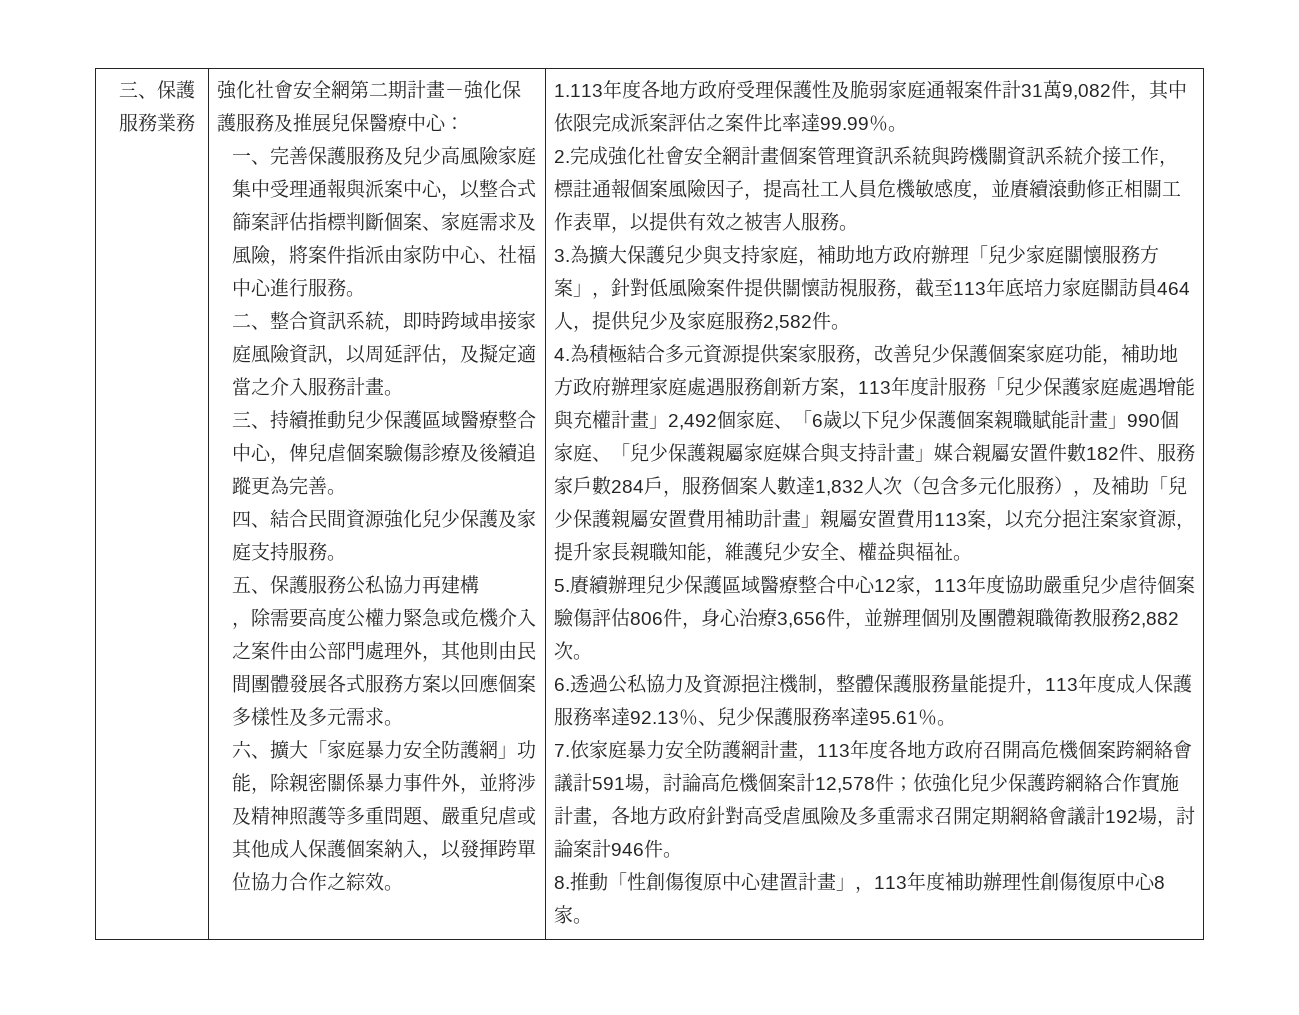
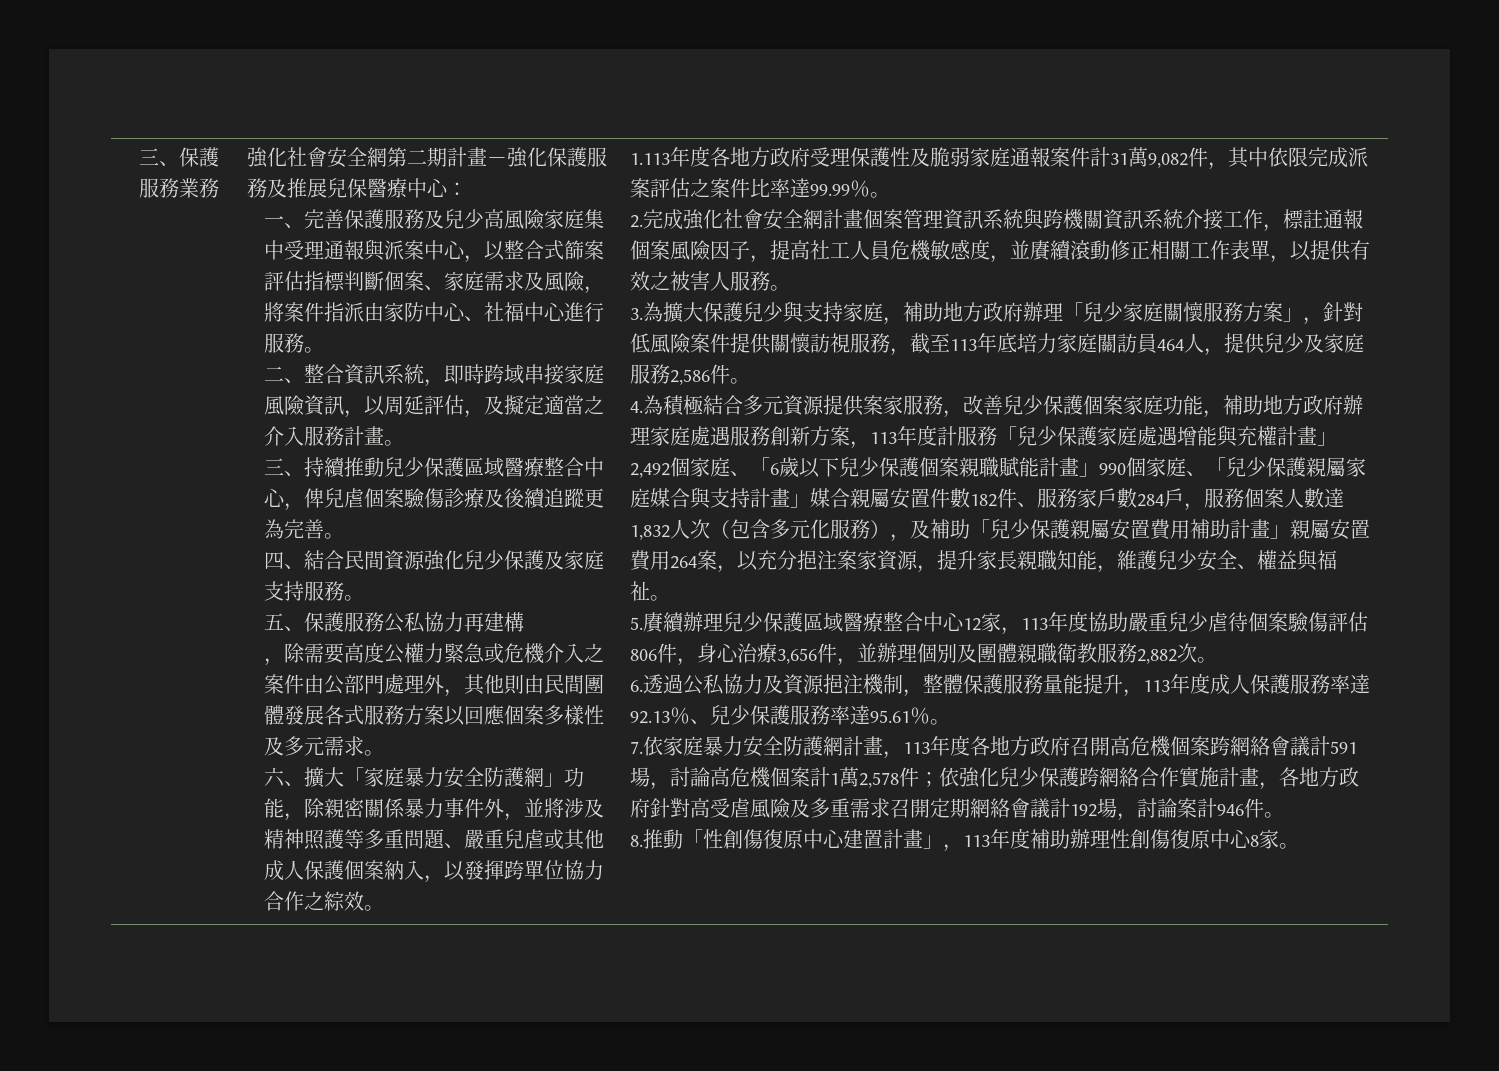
[762,315,812,331] 2,582 -> [670,369,711,385] 2,586
[933,513,967,526] 113 -> [670,556,698,569] 264
[814,777,875,793] 12,578 -> [830,767,900,788] 1萬2,578

